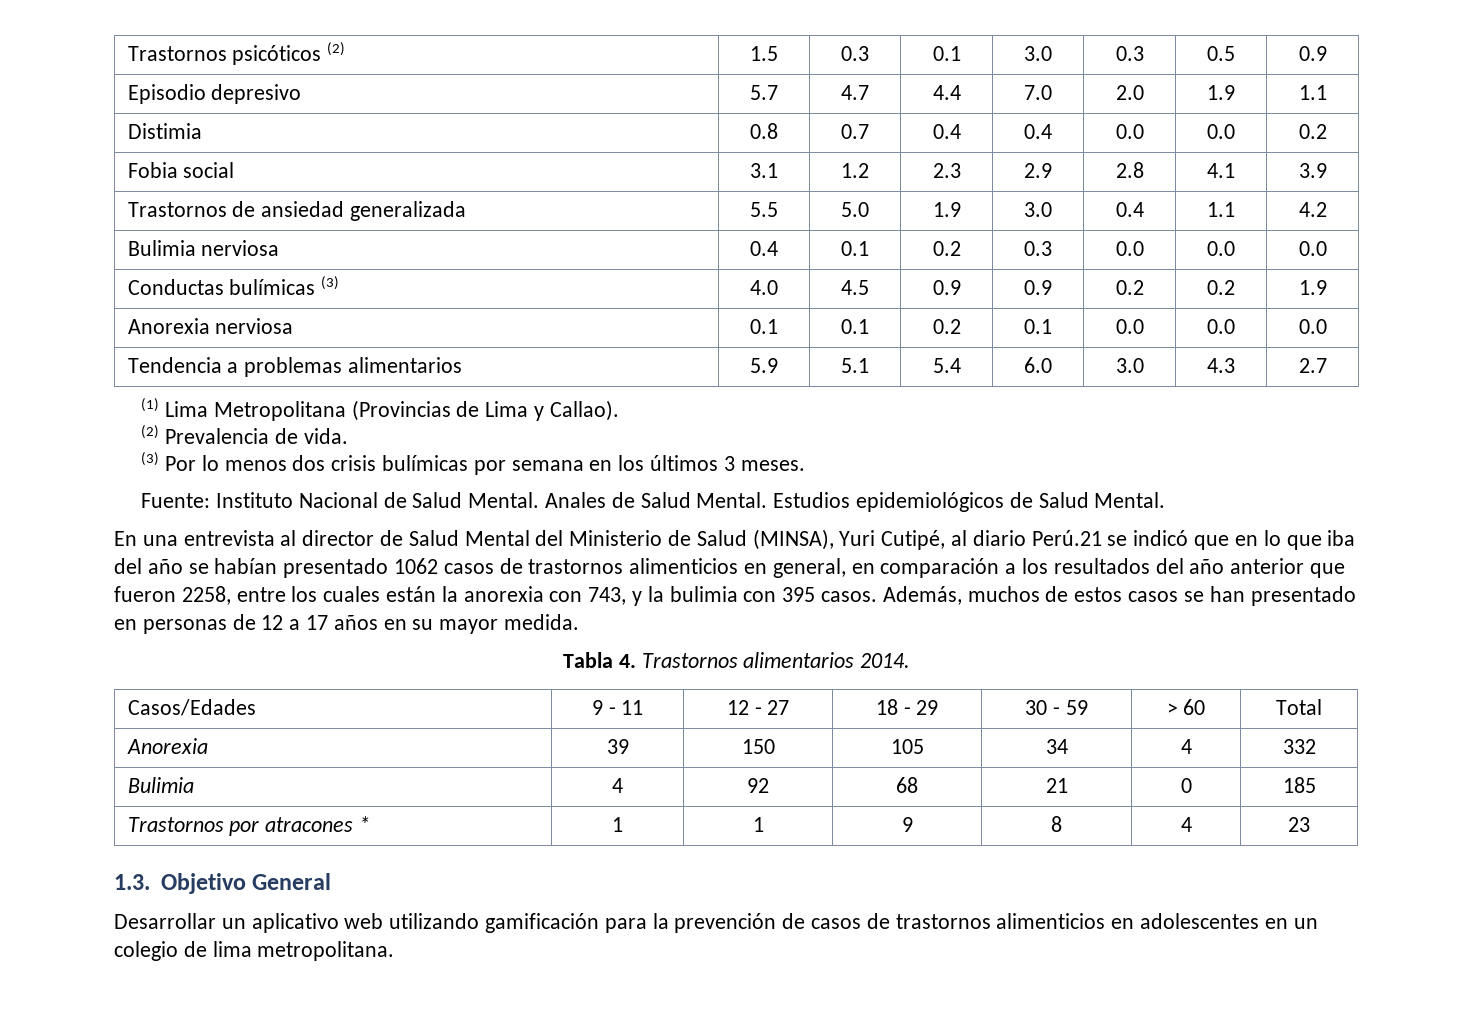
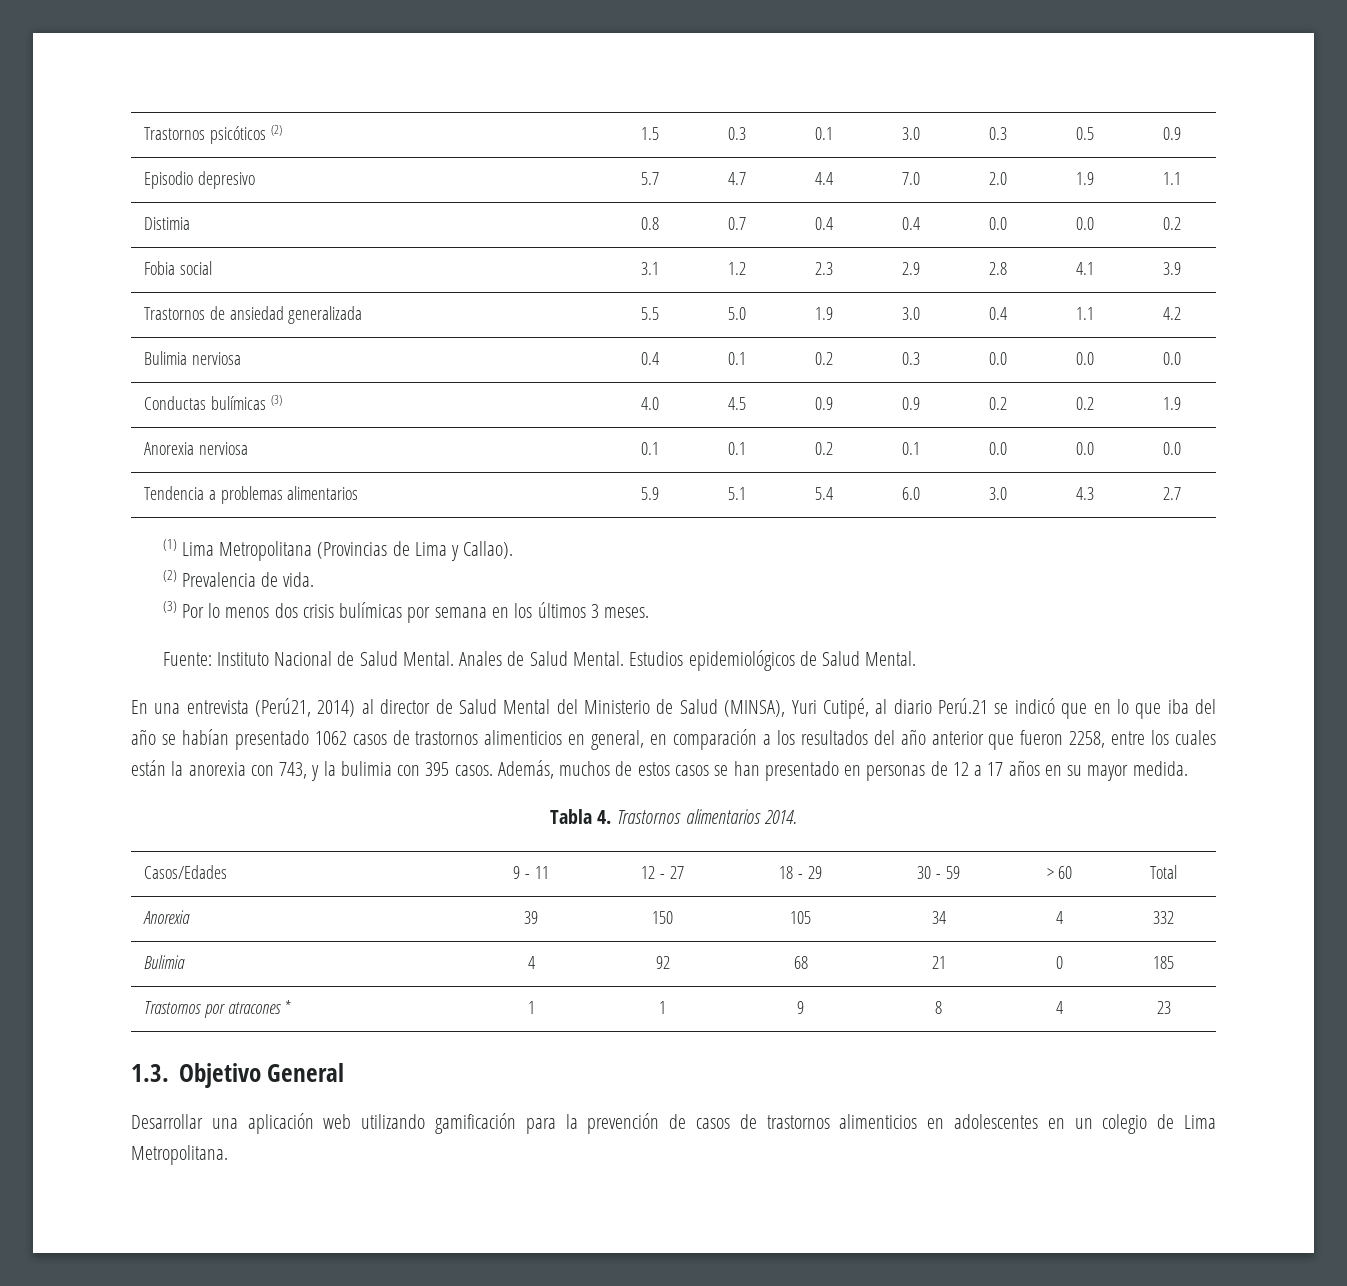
(275, 538) none -> [255,698,356,717] (Perú21, 2014)
[221,913,339,933] un aplicativo -> [211,1113,314,1134] una aplicación
[212,941,395,961] lima metropolitana. -> [1183,1115,1216,1129] [131,1145,228,1165] Lima Metropolitana.

